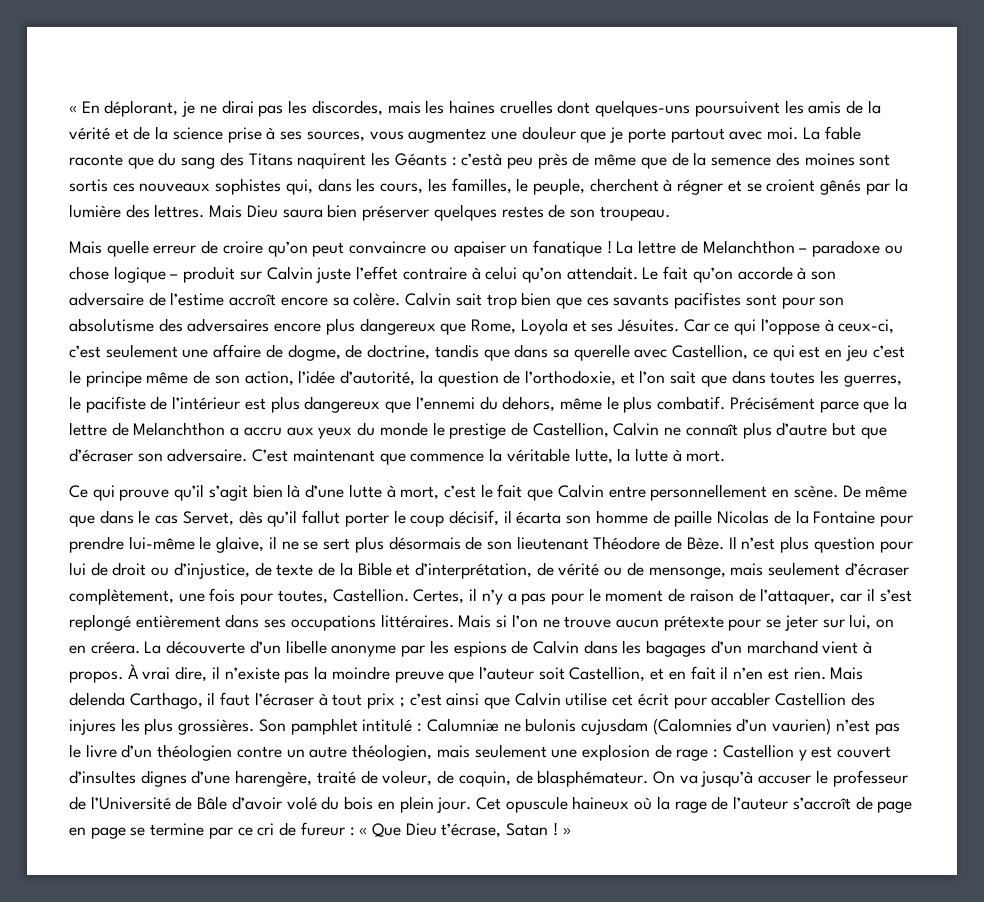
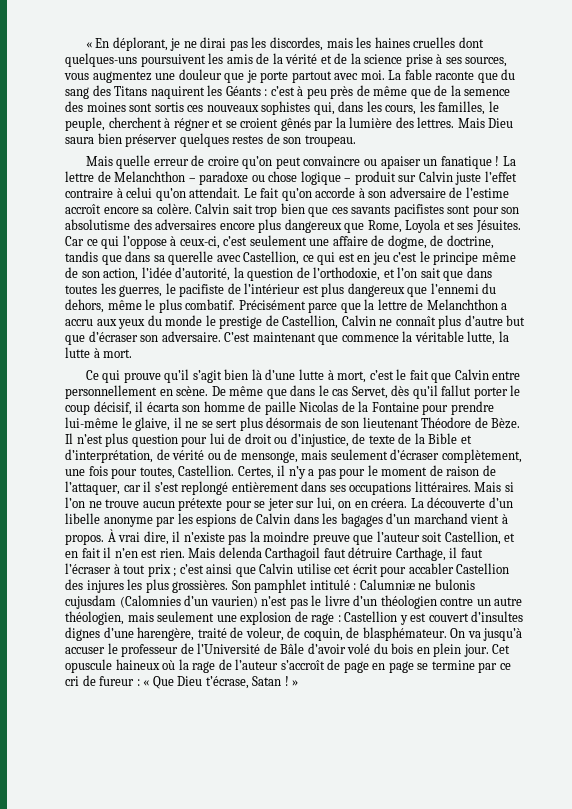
[461,153,503,166] c’està -> [270,86,304,96] c’est à
[129,692,203,709] Carthago, -> [265,547,446,561] Carthagoil faut détruire Carthage,

